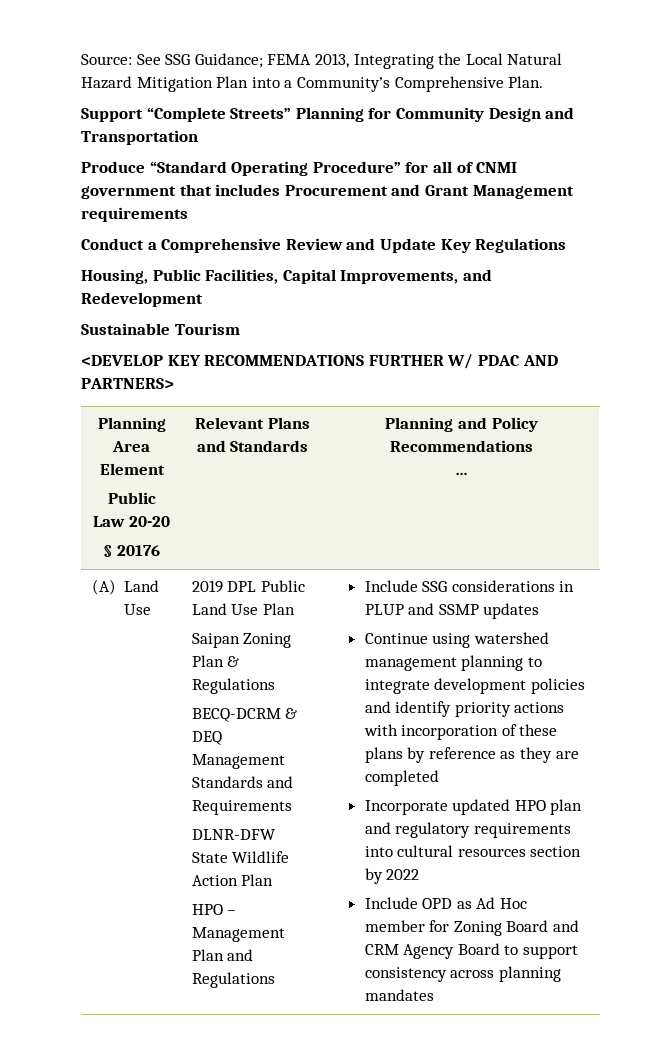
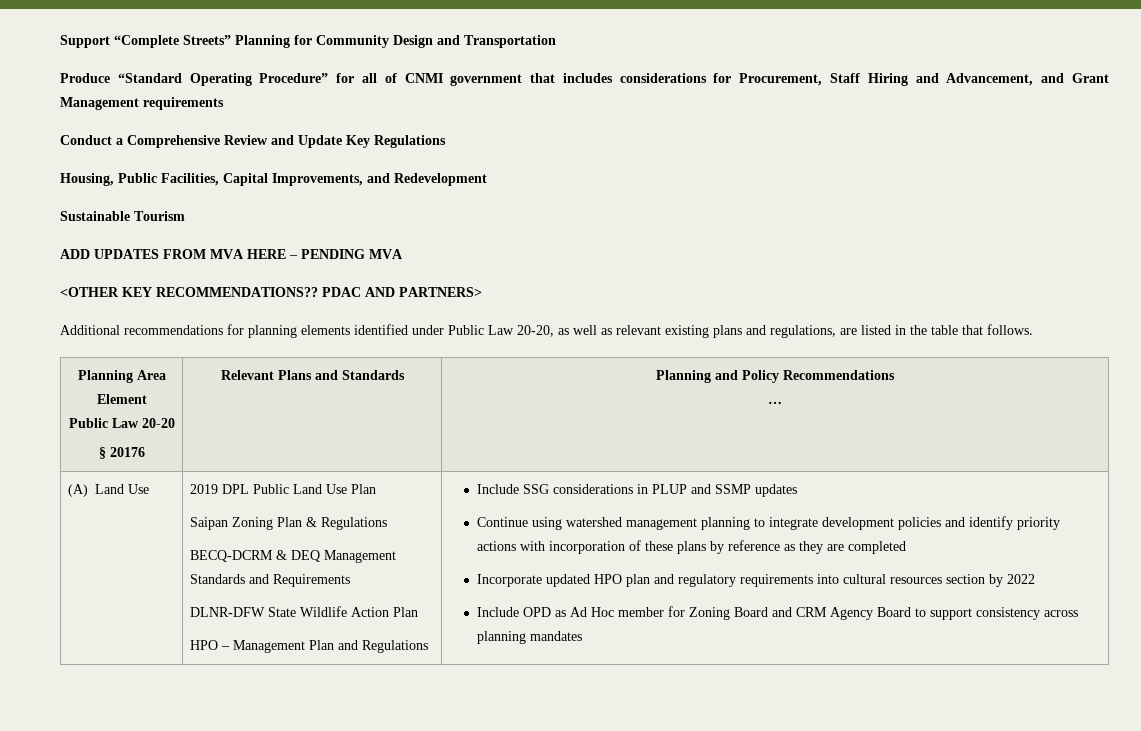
[81,53,563,69] [81,76,544,92] Source: See SSG Guidance; FEMA 2013, Integrating the Local Natural Hazard Mitigation Plan into a Community’s Comprehensive Plan. // -> (60, 41) none
[284,185,388,196] Procurement -> [619,73,1034,86] considerations for Procurement, Staff Hiring and Advancement,
[81,354,558,369] [81,378,174,389] <DEVELOP KEY RECOMMENDATIONS FURTHER W/ PDAC AND PARTNERS> -> [60,249,403,259] [60,287,482,297] [60,324,1033,338] ADD UPDATES FROM MVA HERE – PENDING MVA // <OTHER KEY RECOMMENDATIONS?? PDAC AND PARTNERS> // Additional recommendations for planning elements identified under Public Law 20-20, as well as relevant existing plans and regulations, are listed in the table that follows.

